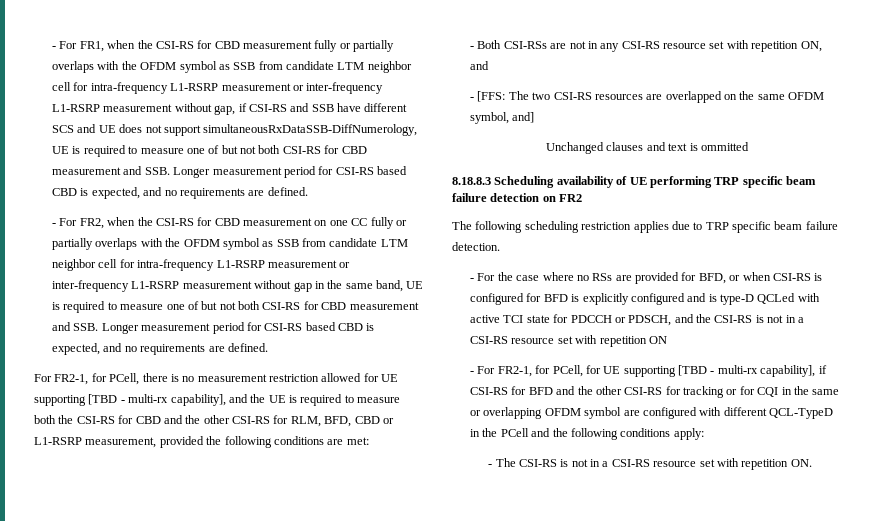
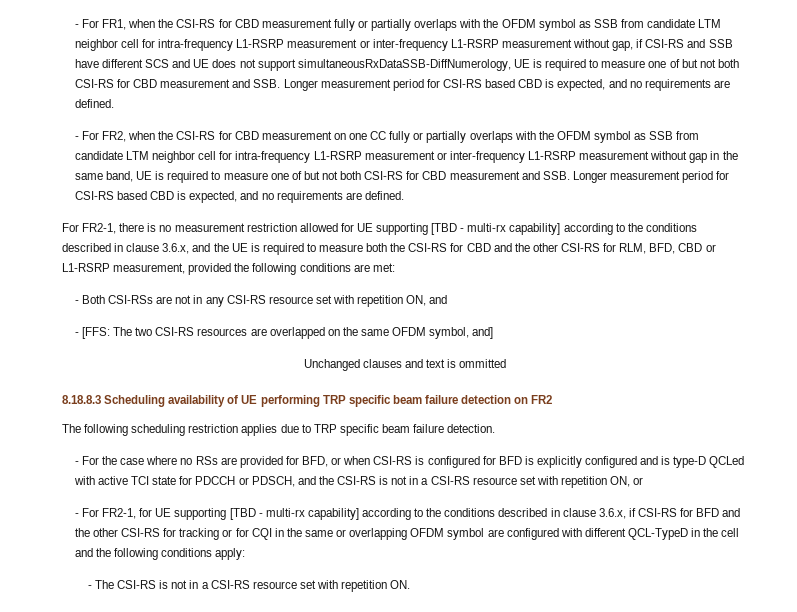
[91,373,140,385] for PCell, -> (117, 228) none
[170,394,226,406] capability], -> [509,223,697,235] [62,243,190,254] capability] according to the conditions described in clause 3.6.x,
[648,336,667,344] ON -> [610,476,644,487] ON, or
[552,365,816,377] PCell, for UE supporting [TBD - multi-rx capability], -> [155,508,626,520] UE supporting [TBD - multi-rx capability] according to the conditions described in clause 3.6.x,
[500,428,529,437] PCell -> [721,528,740,537] cell

